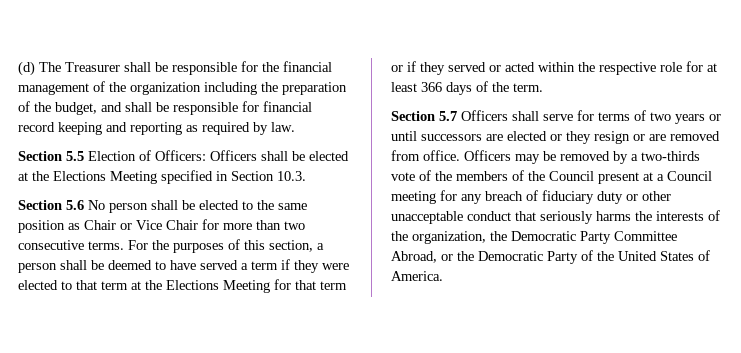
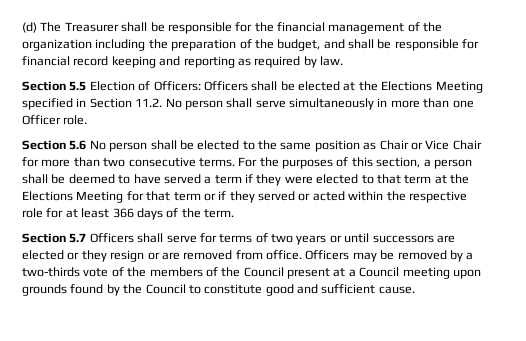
[277,171,306,181] 10.3. -> [135,98,474,110] [22,115,88,125] 11.2. No person shall serve simultaneously in more than one Officer role.
[440,190,671,204] [391,210,720,224] [391,231,677,244] [391,250,710,264] [391,271,443,281] for any breach of fiduciary duty or other unacceptable conduct that seriously harms the interests of the organization, the Democratic Party Committee Abroad, or the Democratic Party of the United States of America. -> [452,269,481,279] [22,284,415,296] upon grounds found by the Council to constitute good and sufficient cause.

